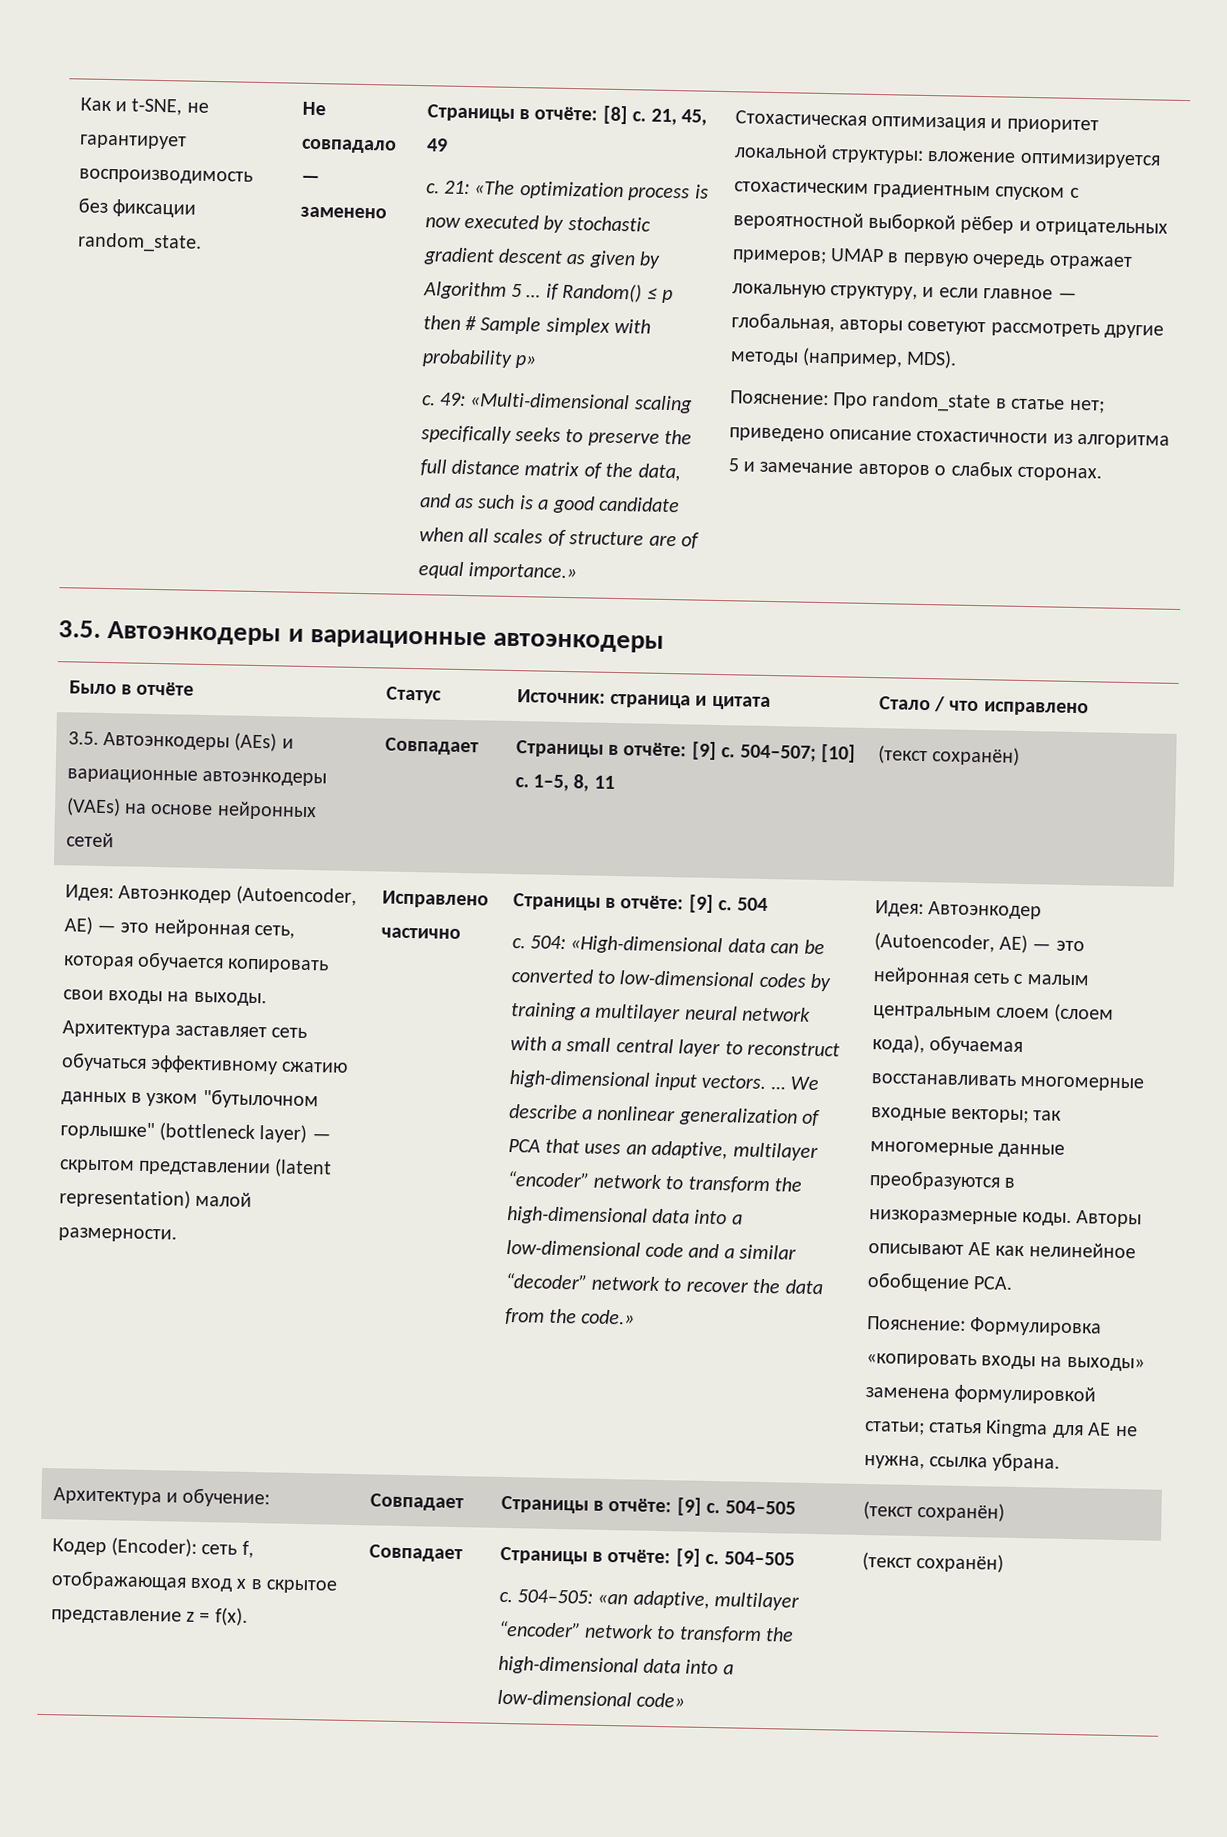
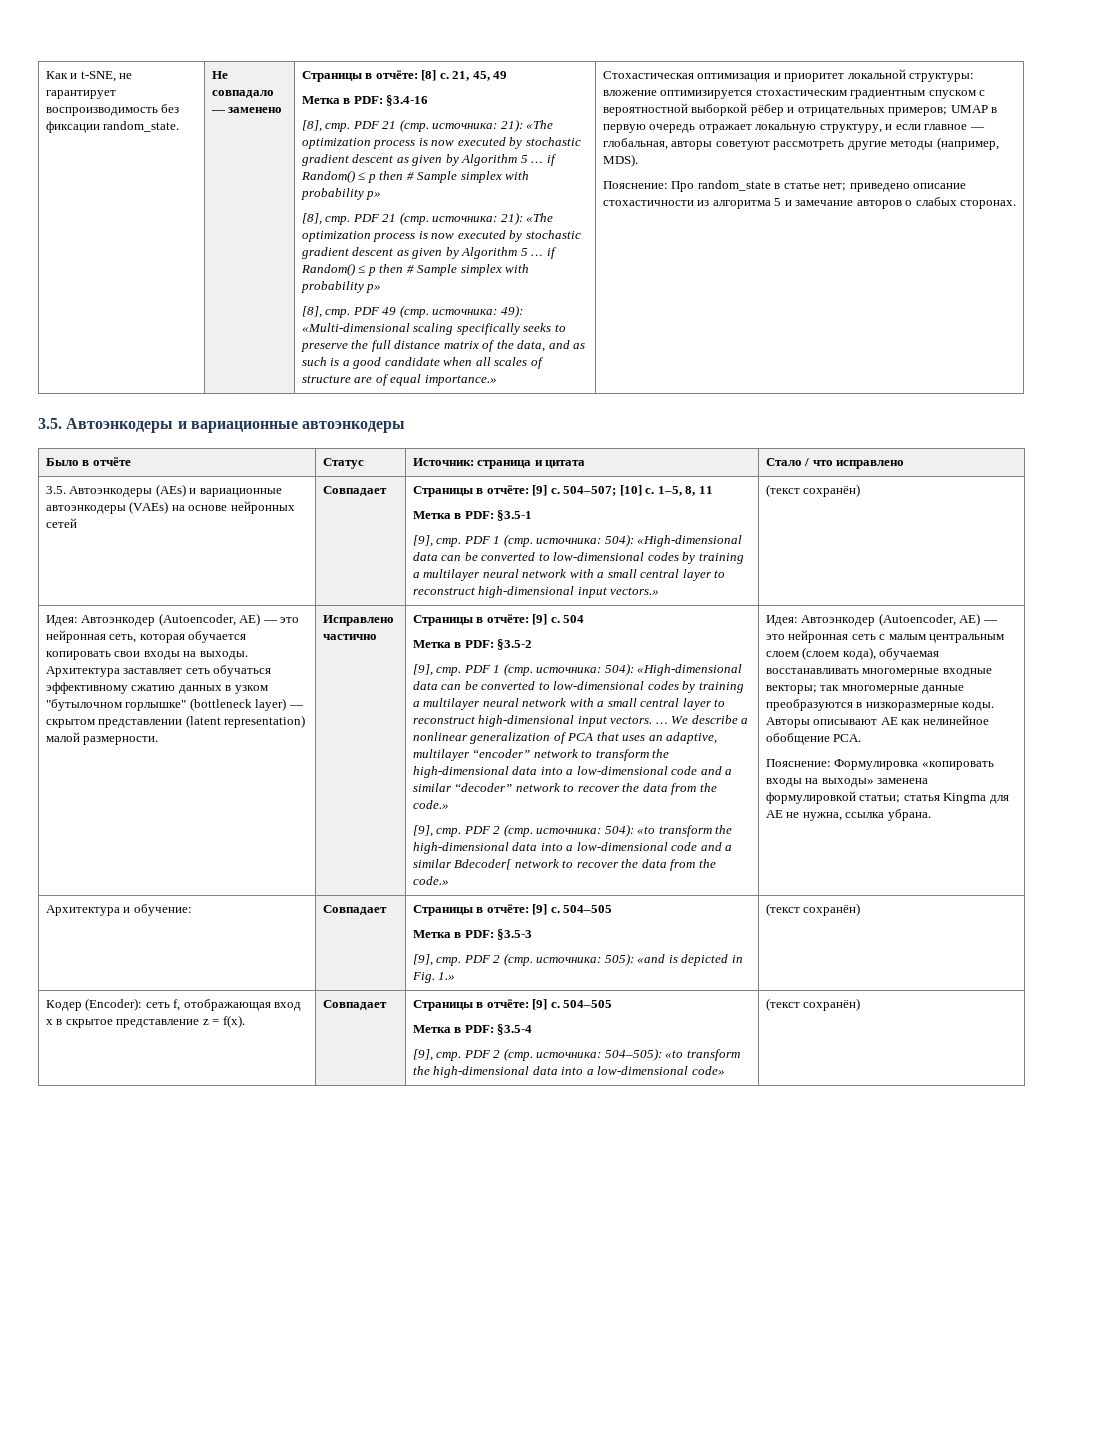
[425,180,470,195] с. 21: -> [301,95,429,106] [301,119,523,132] Метка в PDF: §3.4-16 // [8], стр. PDF 21 (стр. источника: 21):
[420,392,466,406] с. 49: -> [301,212,554,225] [301,230,581,242] [301,247,557,259] [300,263,530,276] [300,281,382,293] [301,305,523,318] [8], стр. PDF 21 (стр. источника: 21): «The optimization process is now executed by stochastic gradient descent as given by Algorithm 5 … if Random() ≤ p then # Sample simplex with probability p» // [8], стр. PDF 49 (стр. источника: 49):
(615, 782) none -> [412,510,533,521] [412,534,743,547] [412,552,744,564] [412,569,726,581] [412,586,660,598] // Метка в PDF: §3.5-1 // [9], стр. PDF 1 (стр. источника: 504): «High-dimensional data can be converted to low-dimensional codes by training a multilayer neural network with a small central layer to reconstruct high-dimensional input vectors.»
[511,935,566,950] с. 504: -> [412,639,533,650] [412,663,634,676] Метка в PDF: §3.5-2 // [9], стр. PDF 1 (стр. источника: 504):
(636, 1317) none -> [412,824,733,837] [412,842,733,854] [412,859,716,871] [412,876,449,885] // [9], стр. PDF 2 (стр. источника: 504): «to transform the high-dimensional data into a low-dimensional code and a similar Bdecoder[ network to recover the data from the code.»
(796, 1507) none -> [412,929,533,940] [412,953,743,966] [411,972,456,983] // Метка в PDF: §3.5-3 // [9], стр. PDF 2 (стр. источника: 505): «and is depicted in Fig. 1.»
[498,1589,801,1611] [497,1620,676,1640] с. 504–505: «an adaptive, multilayer “encoder” network to -> [412,1024,533,1035] [412,1048,684,1061] Метка в PDF: §3.5-4 // [9], стр. PDF 2 (стр. источника: 504–505): «to

